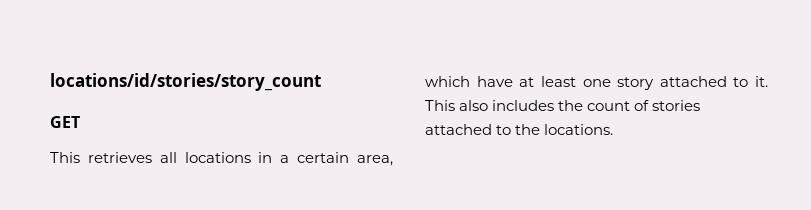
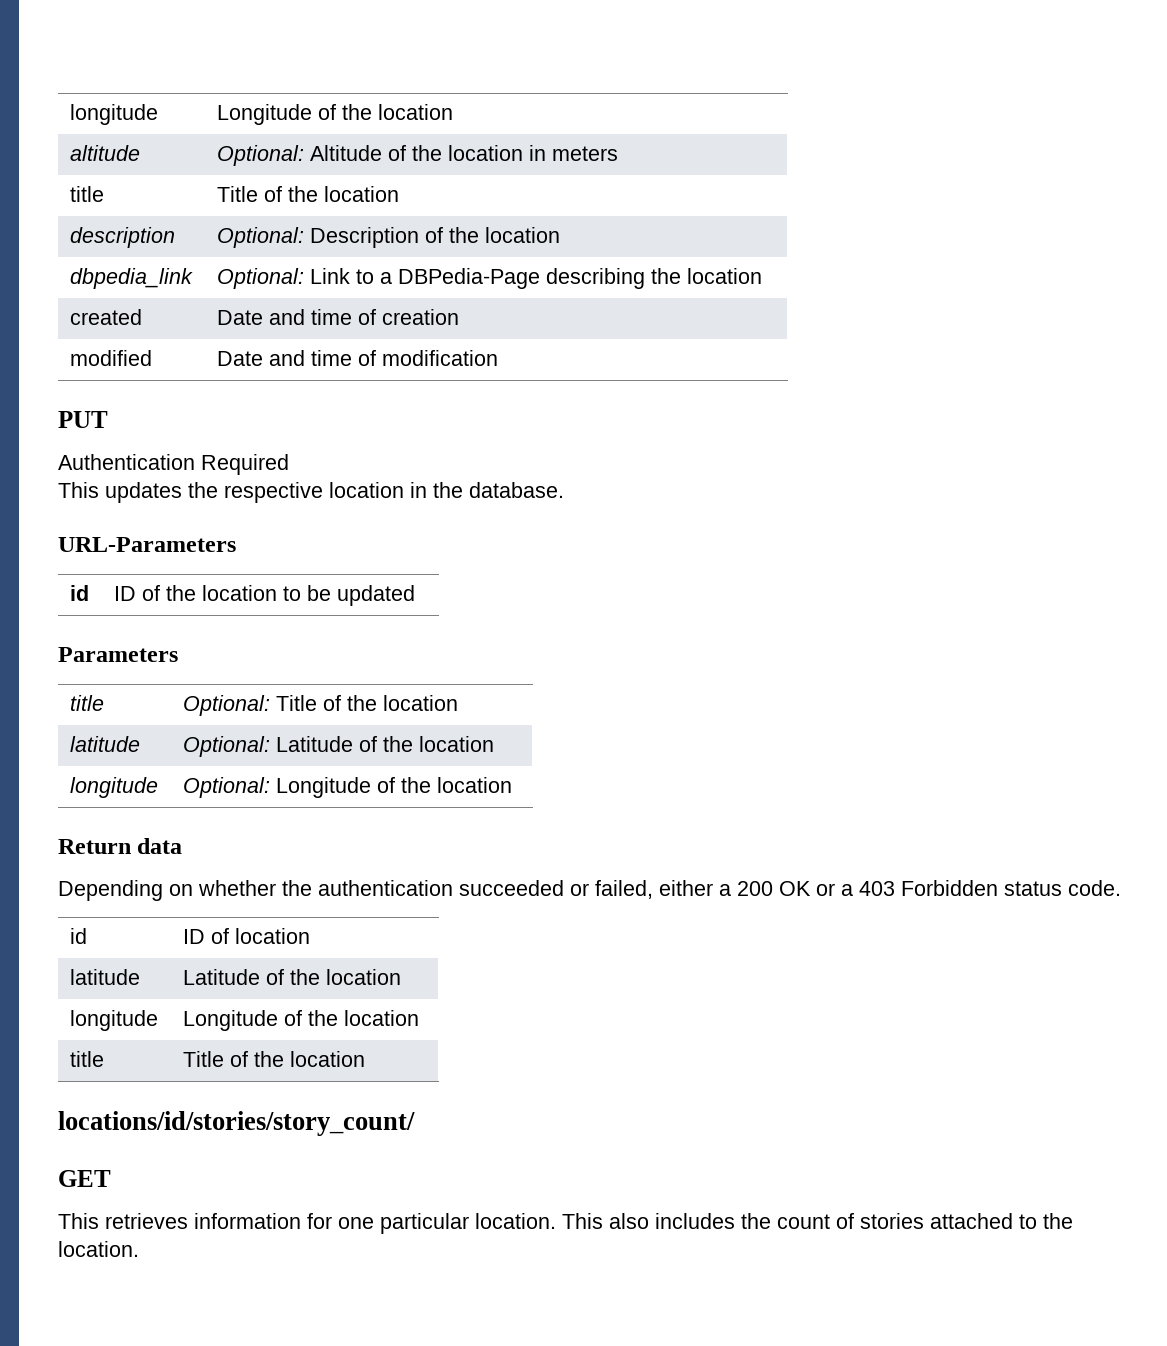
[50,73,321,91] [50,116,80,128] [50,152,394,166] [425,76,768,90] locations/id/stories/story_count // GET // This retrieves all locations in a certain area, which have at least one story attached to it. -> [70,104,159,125] [217,104,454,125] [70,145,141,161] [217,145,619,166] [70,186,105,202] [217,186,400,202] [70,227,176,248] [217,227,561,248] [70,268,194,289] [217,268,763,289] [70,309,143,325] [217,309,460,325] [70,350,153,366] [217,350,499,366] [58,411,108,428] [58,454,289,475] [58,482,564,503] [58,537,236,552] [70,585,90,601] [114,585,416,606] [58,647,178,662] [70,695,105,711] [183,695,459,716] [70,736,141,752] [183,736,495,757] [70,777,159,798] [183,777,513,798] [58,838,183,854] [58,880,1121,901] [70,928,88,944] [183,928,311,944] [70,969,141,985] [183,969,402,985] [70,1010,159,1031] [183,1010,420,1031] [70,1051,105,1067] [183,1051,366,1067] [58,1111,415,1136] [58,1170,111,1187] [58,1213,556,1234] longitude | Longitude of the location // altitude | Optional: Altitude of the location in meters // title | Title of the location // description | Optional: Description of the location // dbpedia_link | Optional: Link to a DBPedia-Page describing the location // created | Date and time of creation // modified | Date and time of modification // PUT // Authentication Required // This updates the respective location in the database. // URL-Parameters // id | ID of the location to be updated // Parameters // title | Optional: Title of the location // latitude | Optional: Latitude of the location // longitude | Optional: Longitude of the location // Return data // Depending on whether the authentication succeeded or failed, either a 200 OK or a 403 Forbidden status code. // id | ID of location // latitude | Latitude of the location // longitude | Longitude of the location // title | Title of the location // locations/id/stories/story_count/ // GET // This retrieves information for one particular location.
[544,124,614,135] locations. -> [58,1241,139,1257] location.

